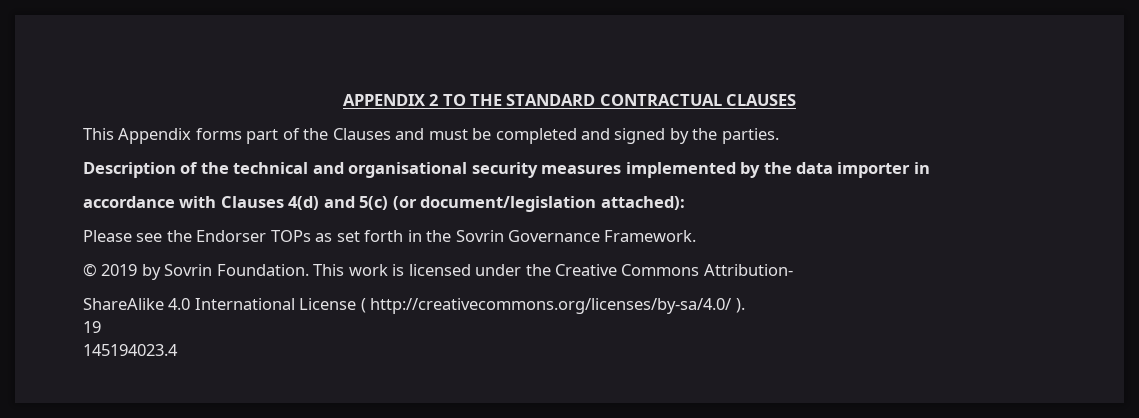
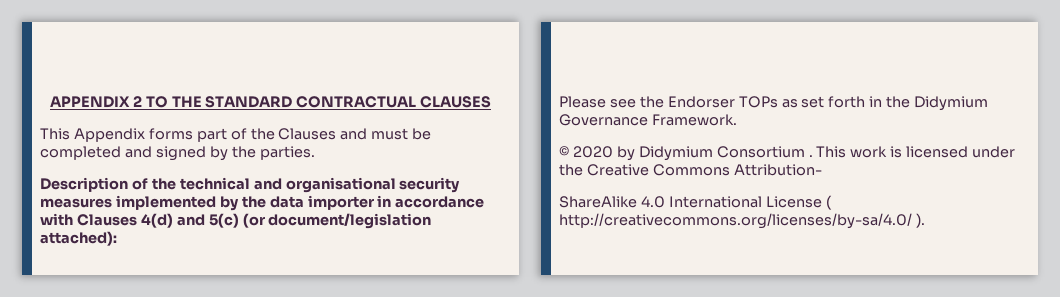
(930, 168) // -> (392, 201) none
[455,230,504,242] Sovrin -> [914,96,989,111] Didymium
[101,264,309,280] 2019 by Sovrin Foundation. -> [572,146,813,161] 2020 by Didymium Consortium .
[83,321,101,333] [83,344,178,356] // 19 // 145194023.4 -> (925, 220) none

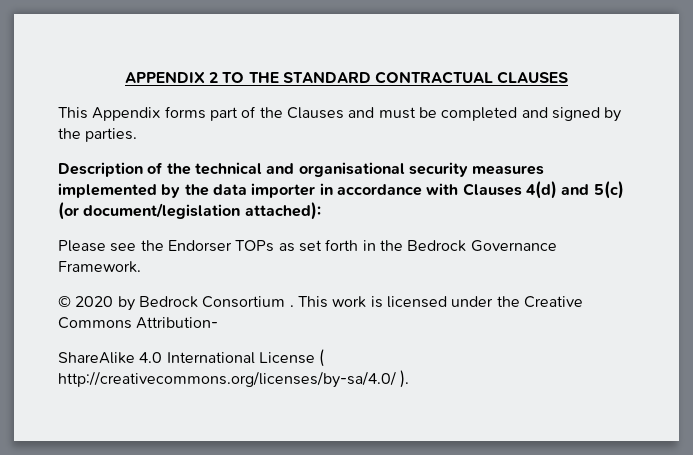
[914,96,989,111] Didymium -> [407,240,467,252] Bedrock
[638,146,713,161] Didymium -> [138,296,198,308] Bedrock

